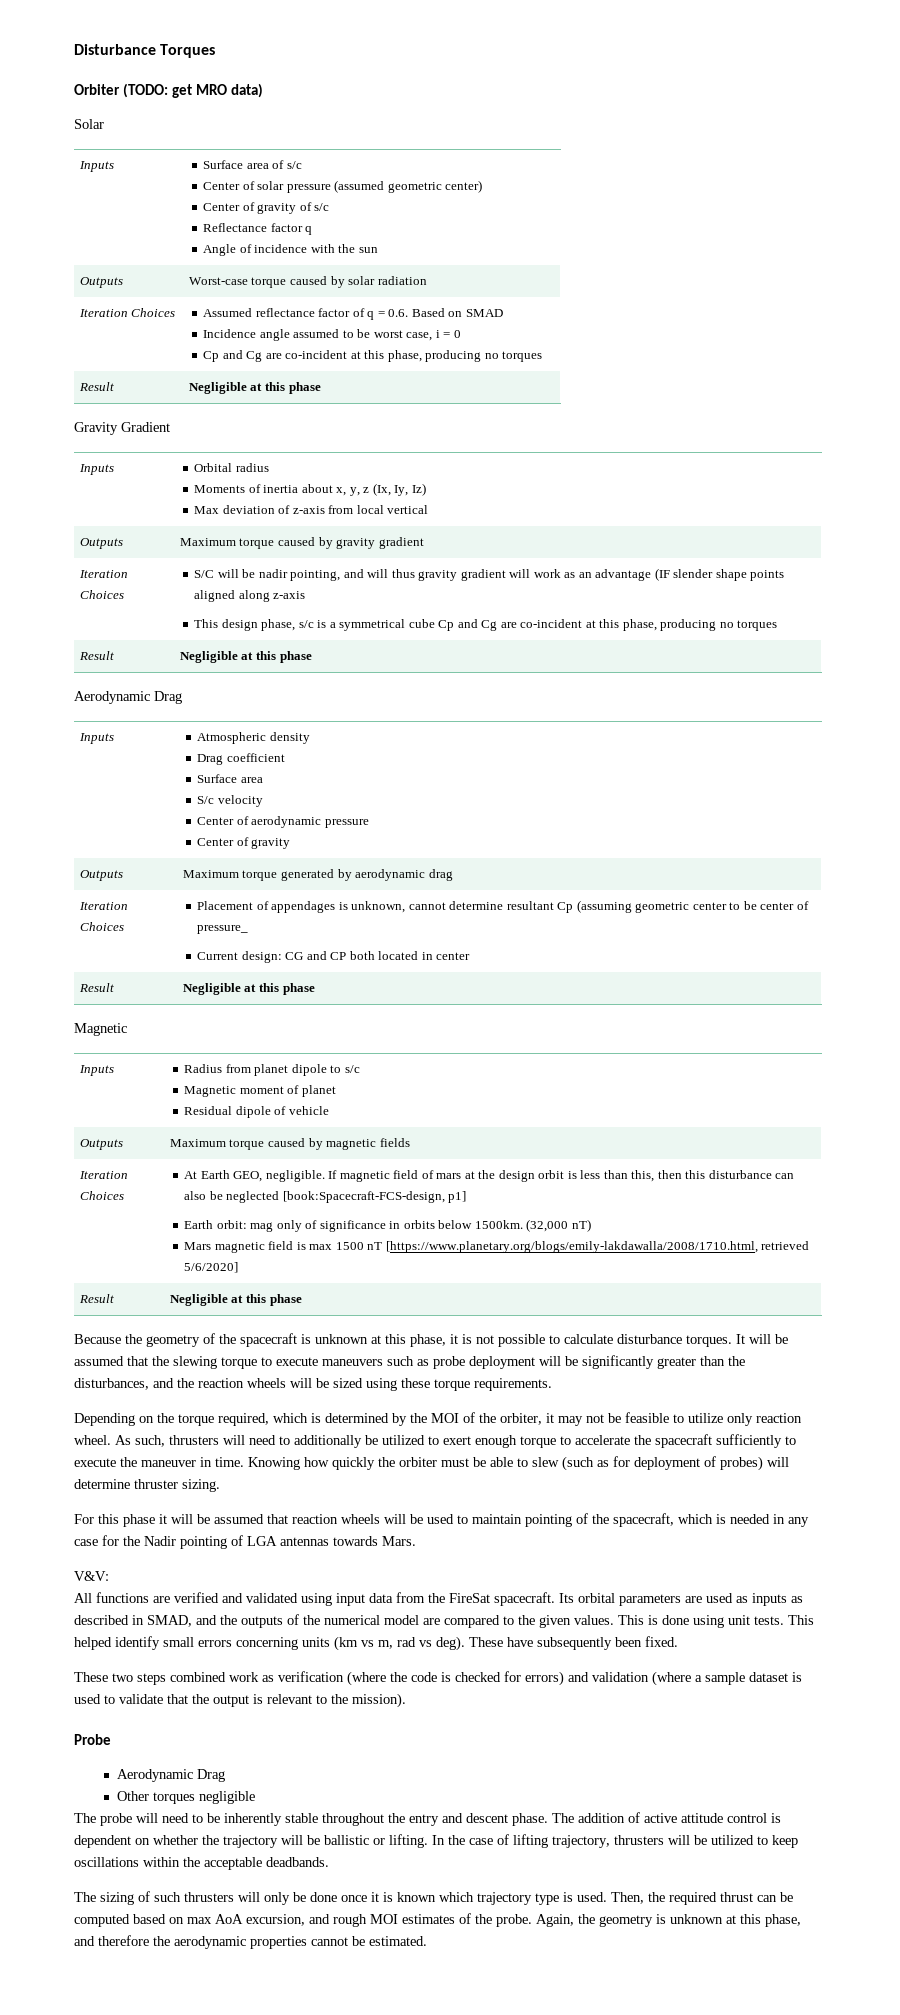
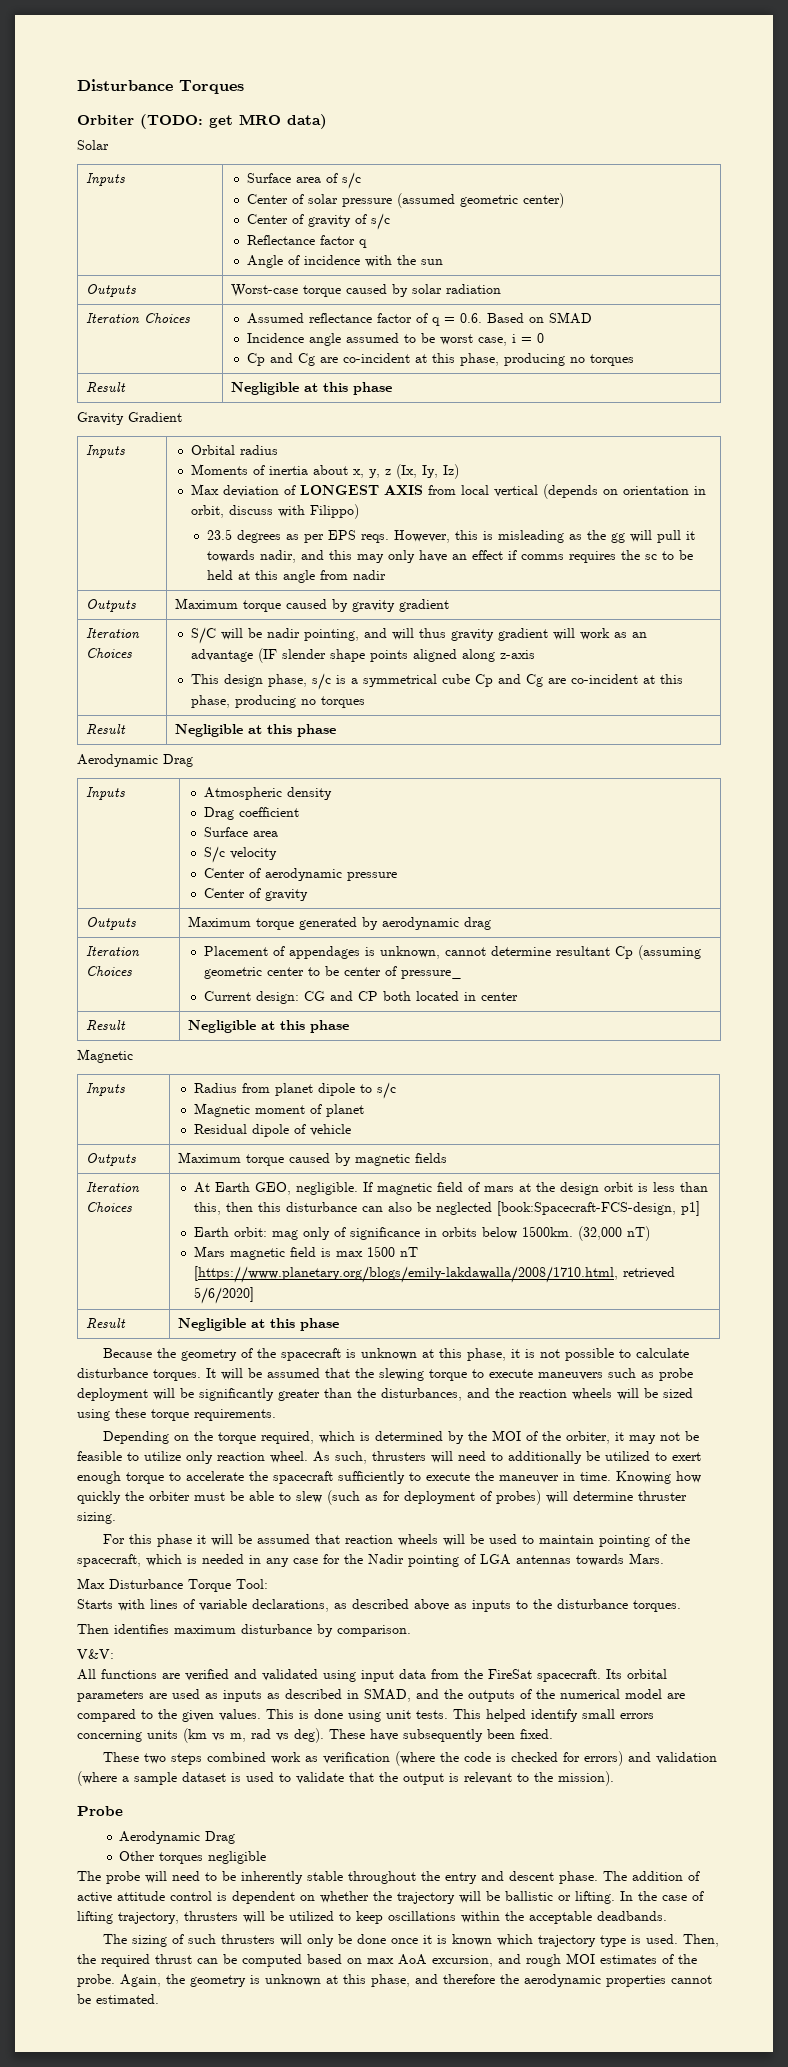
[292,506,325,514] z-axis -> [299,485,423,495] LONGEST AXIS
(429, 509) none -> [542,484,706,499] [190,504,359,519] [206,529,695,543] [206,550,693,563] [206,570,386,583] (depends on orientation in orbit, discuss with Filippo) // 23.5 degrees as per EPS reqs. However, this is misleading as the gg will pull it towards nadir, and this may only have an effect if comms requires the sc to be held at this angle from nadir
(416, 1541) none -> [77,1578,268,1592] [77,1599,681,1612] [77,1624,411,1637] // Max Disturbance Torque Tool: // Starts with lines of variable declarations, as described above as inputs to the disturbance torques. // Then identifies maximum disturbance by comparison.

